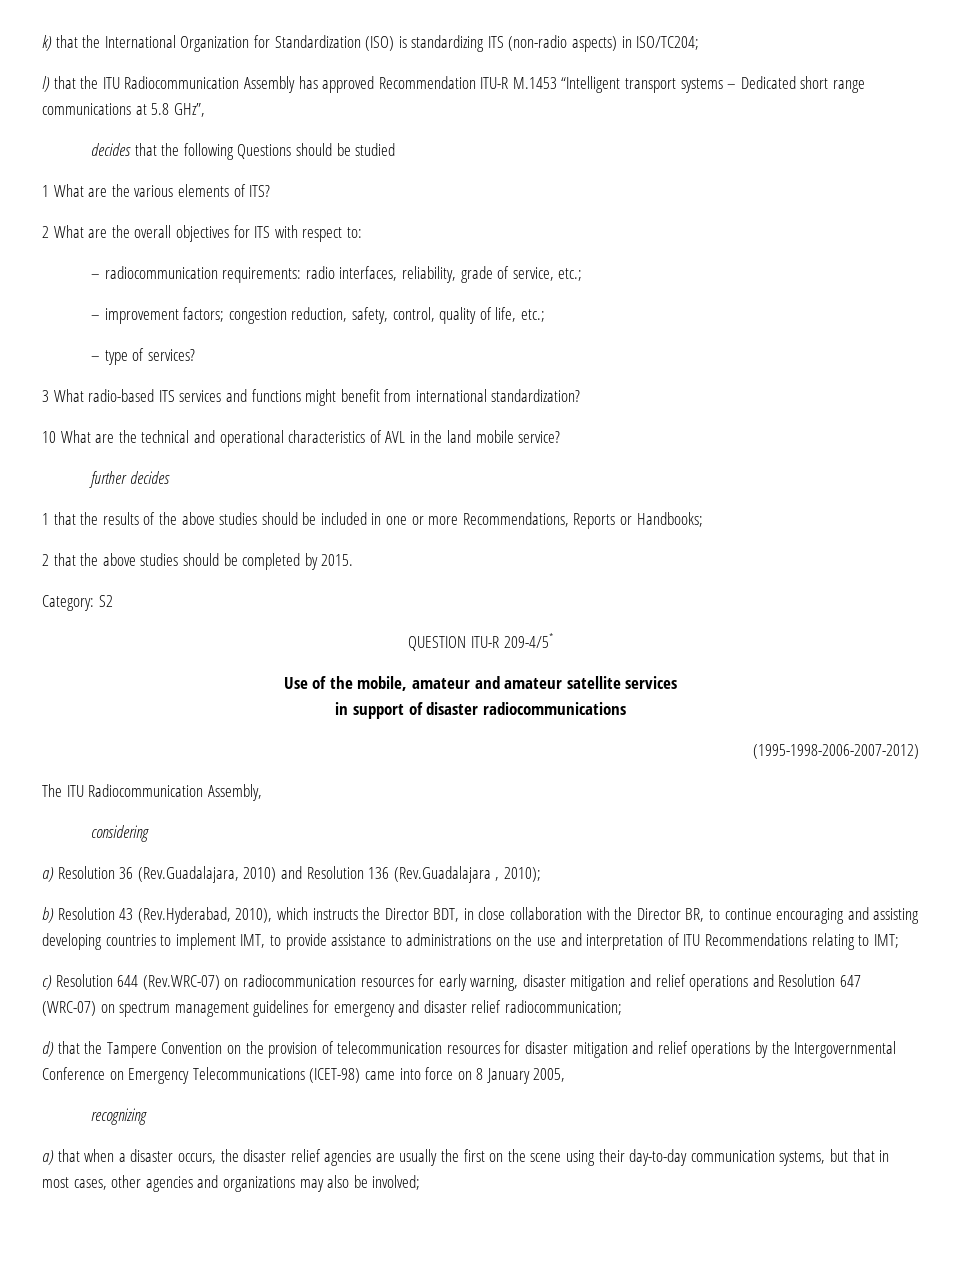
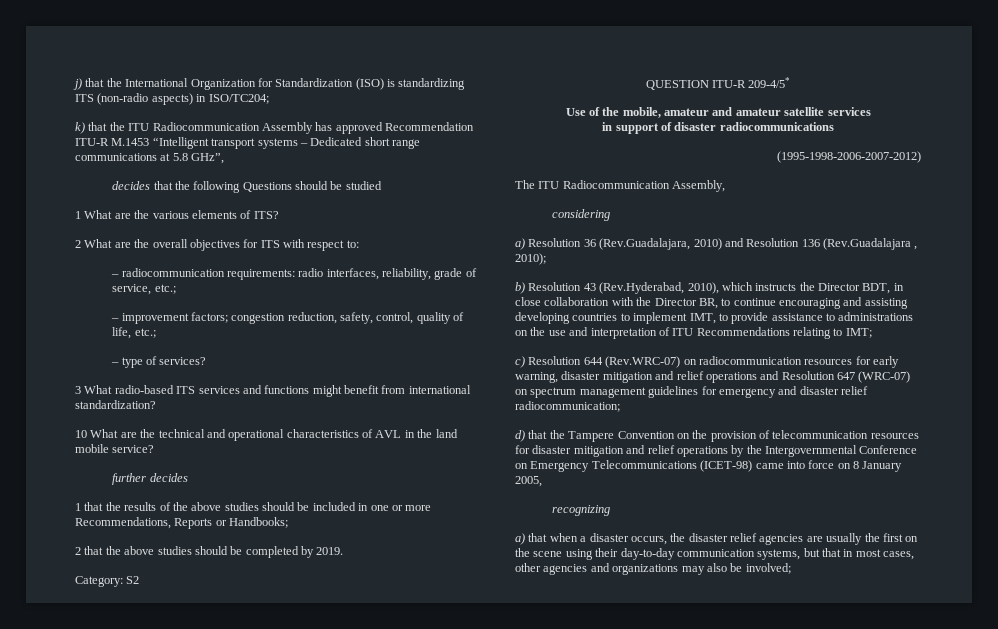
[42,35,52,51] k) -> [73,78,82,90] j)
[42,76,50,92] l) -> [75,122,85,134] k)
[321,554,354,566] 2015. -> [316,547,344,555] 2019.

